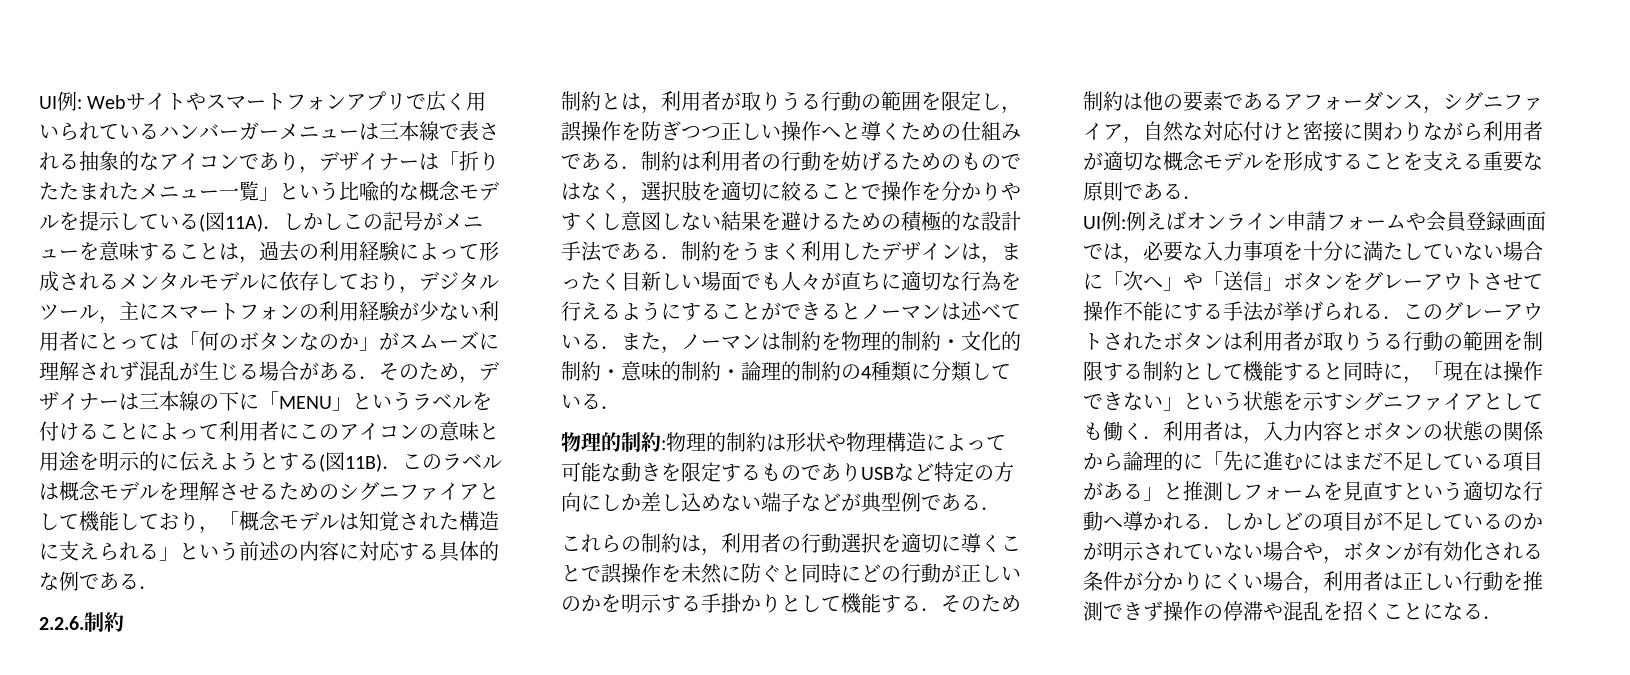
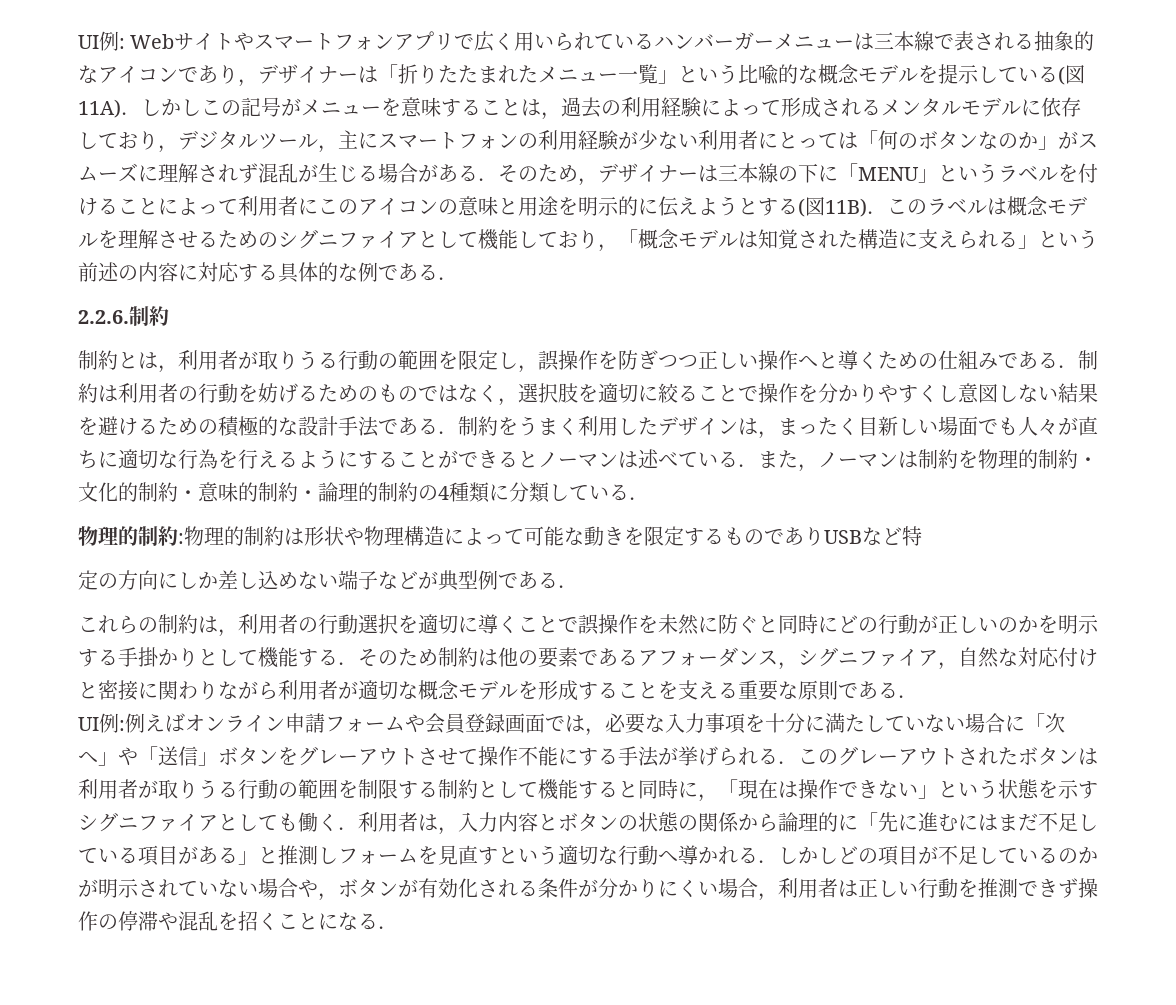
(954, 472) none -> (922, 536) //

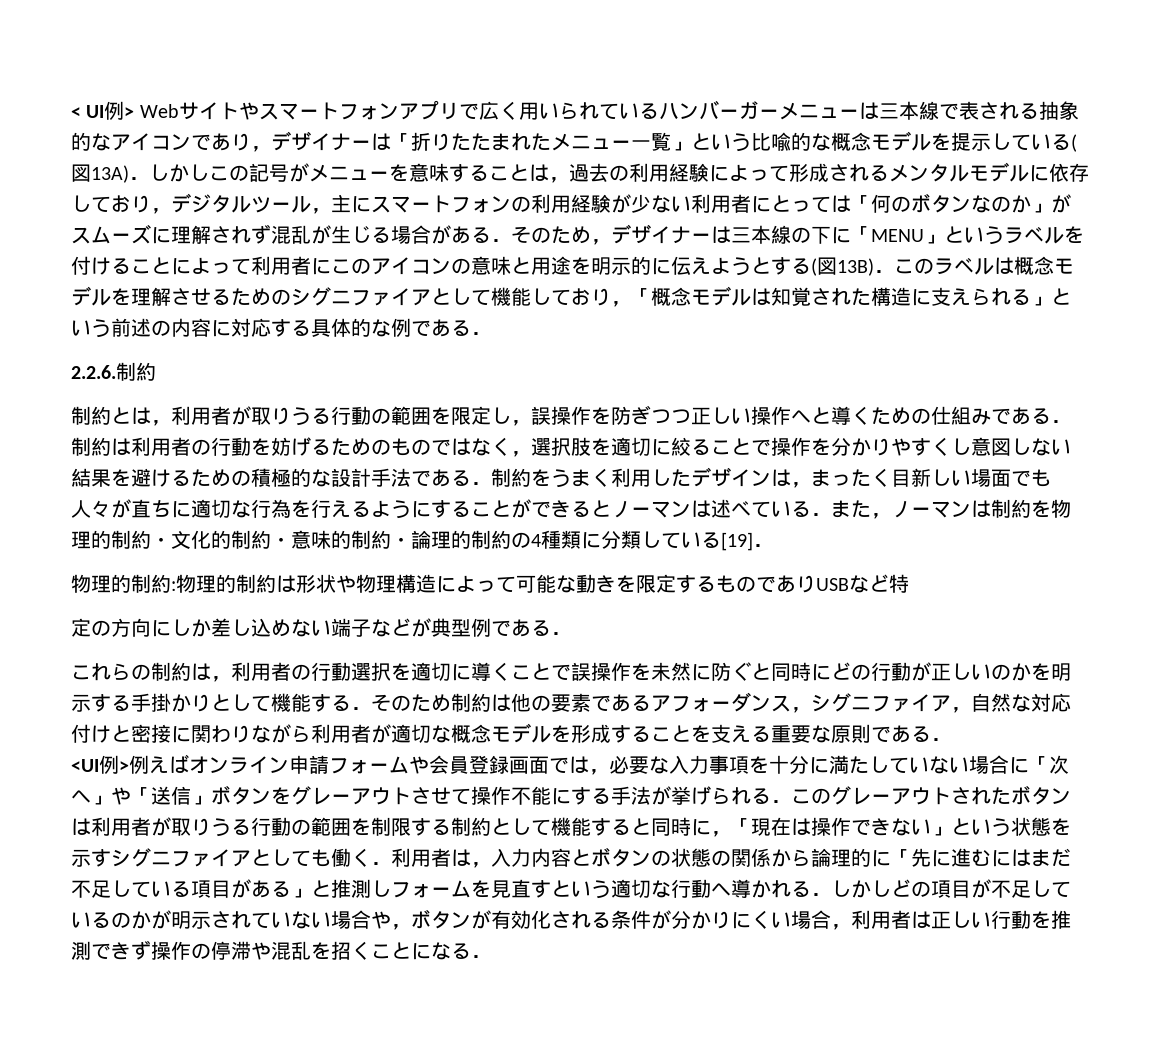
[78,31,125,51] UI例: -> [71,101,135,120] < UI例>
[78,99,121,118] 11A) -> [91,165,129,183] 13A)
[825,198,867,217] 11B) -> [837,258,874,276] 13B)
(629, 492) none -> [721,532,753,551] [19]
[78,713,125,733] UI例: -> [71,755,129,774] <UI例>

